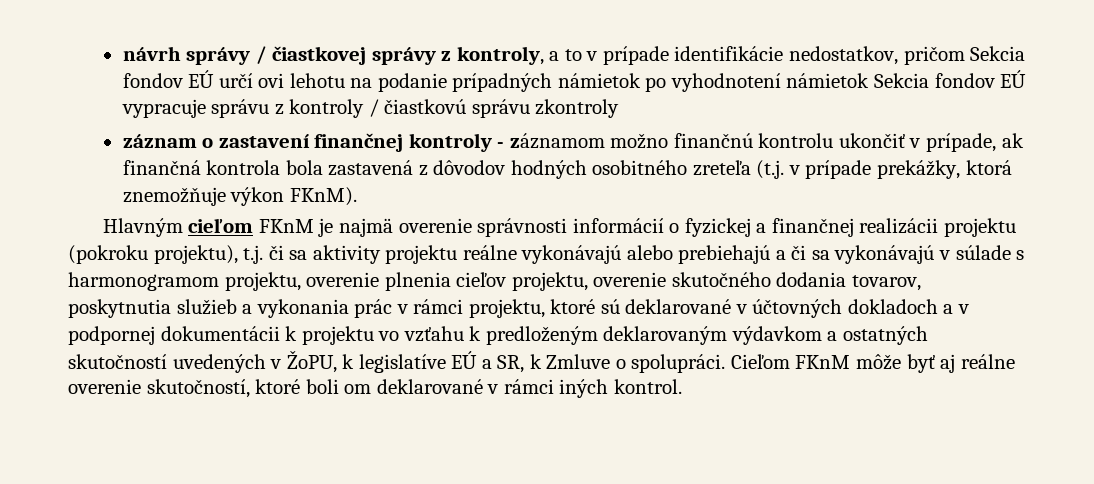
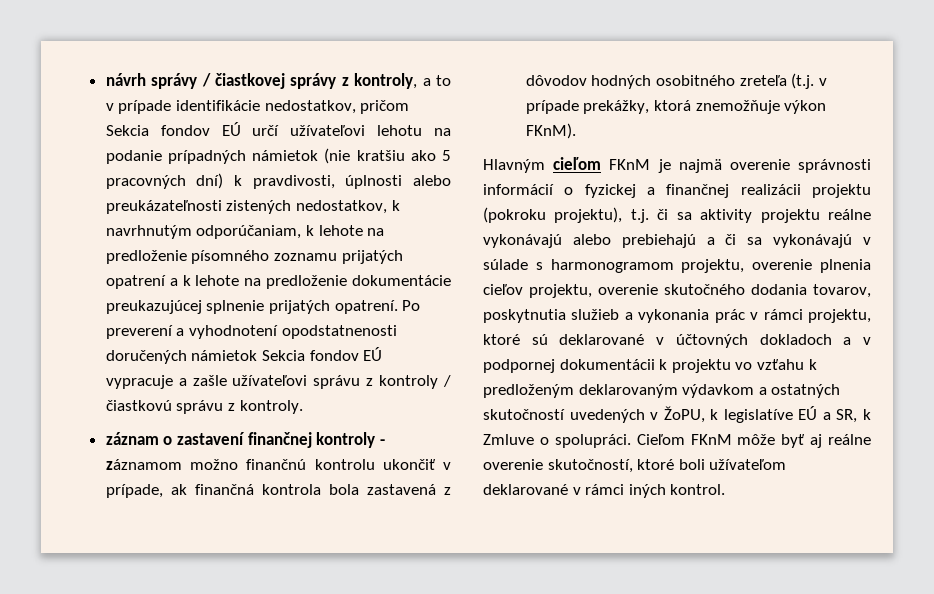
[258,73,285,88] ovi -> [290,125,366,136] užívateľovi
[645,73,781,92] po vyhodnotení -> [324,148,451,164] [105,173,451,189] [105,200,400,214] [105,225,385,239] [105,250,403,264] [105,275,451,289] [105,300,421,314] [105,325,397,339] [105,350,187,364] (nie kratšiu ako 5 pracovných dní) k pravdivosti, úplnosti alebo preukázateľnosti zistených nedostatkov, k navrhnutým odporúčaniam, k lehote na predloženie písomného zoznamu prijatých opatrení a k lehote na predloženie dokumentácie preukazujúcej splnenie prijatých opatrení. Po preverení a vyhodnotení opodstatnenosti doručených
(206, 108) none -> [178,375,308,386] a zašle užívateľovi
[535,99,620,118] zkontroly -> [227,400,303,414] z kontroly.
[344,384,372,394] om -> [709,459,787,470] užívateľom

